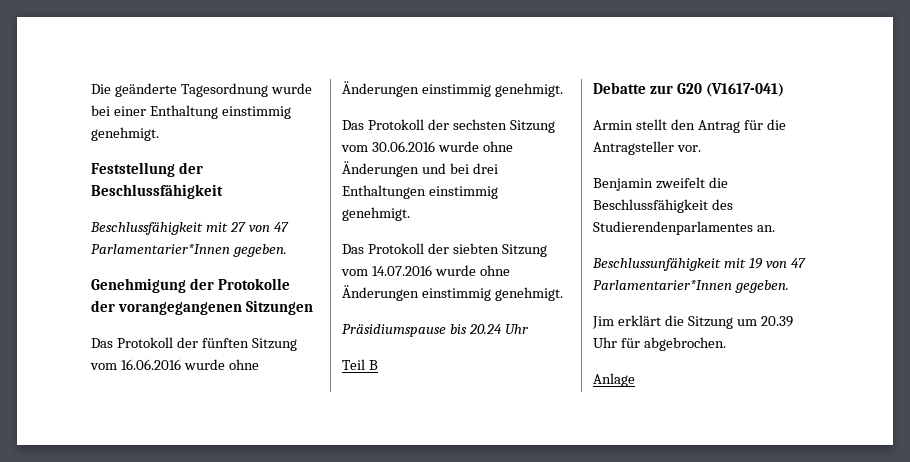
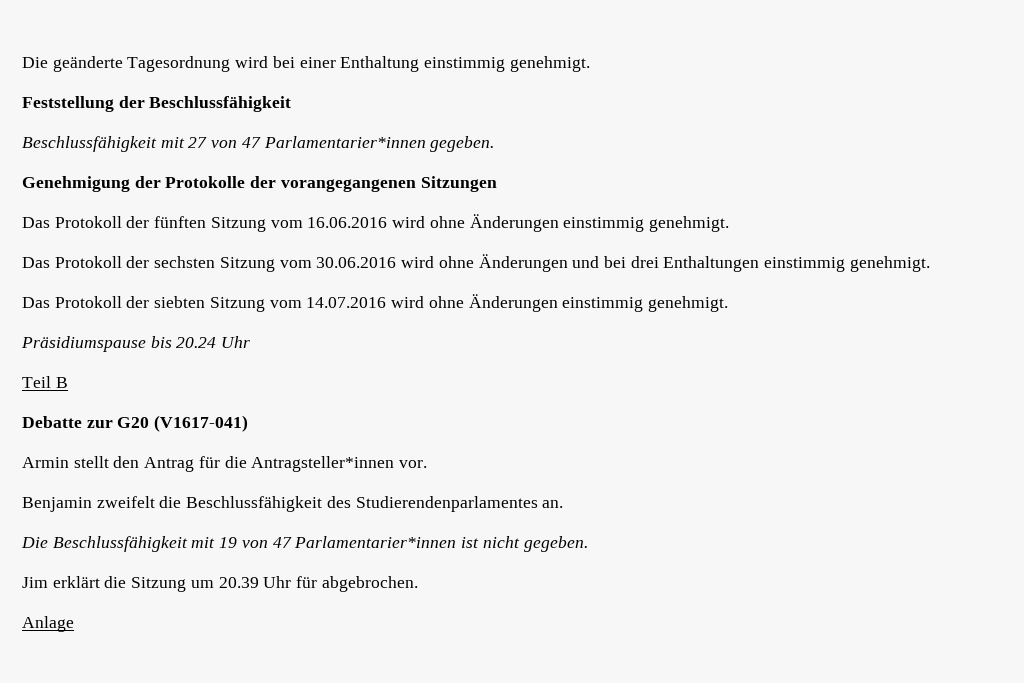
[270,83,312,94] wurde -> [235,56,269,68] wird
[91,244,230,254] Parlamentarier*Innen -> [263,136,426,148] Parlamentarier*innen
[183,359,225,370] wurde -> [392,216,426,228] wird
[437,141,479,152] wurde -> [401,256,435,268] wird
[434,265,476,276] wurde -> [391,296,425,308] wird
[593,141,674,155] Antragsteller -> [251,456,395,472] Antragsteller*innen
[592,258,721,271] Beschlussunfähigkeit -> [21,536,188,552] Die Beschlussfähigkeit
[593,280,732,290] Parlamentarier*Innen -> [294,536,520,548] Parlamentarier*innen ist nicht

